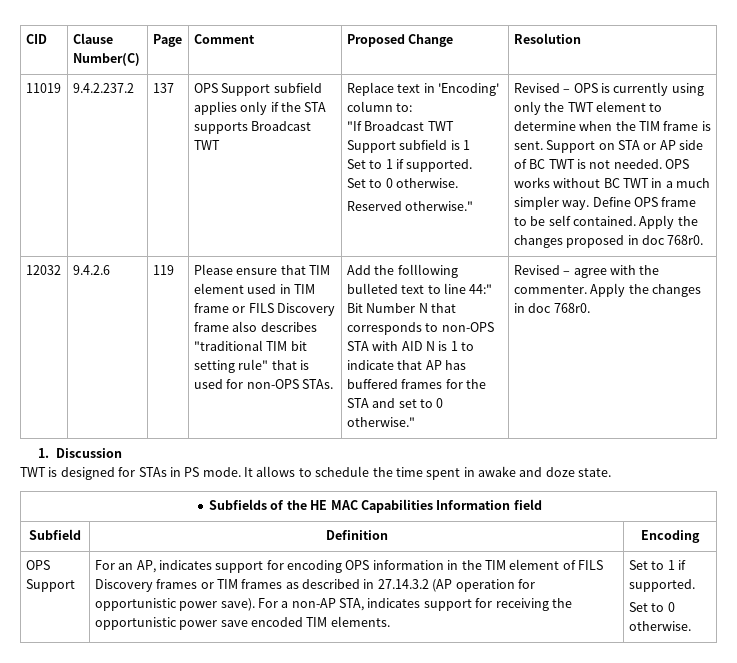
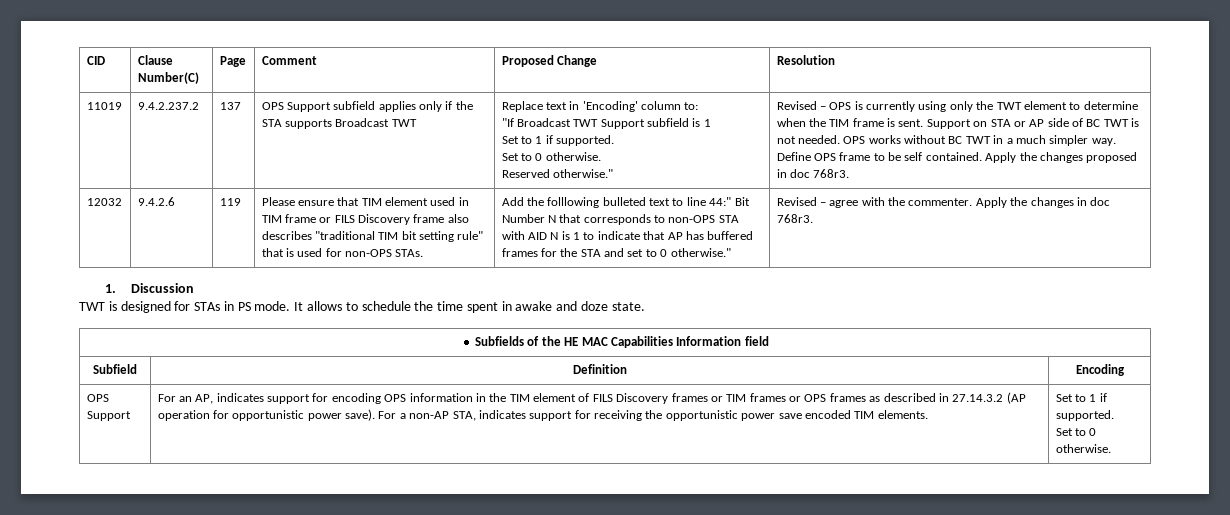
[667,235,704,245] 768r0. -> [813,169,850,178] 768r3.
[553,303,590,313] 768r0. -> [776,214,813,223] 768r3.
(283, 584) none -> [789,393,866,402] or OPS frames

